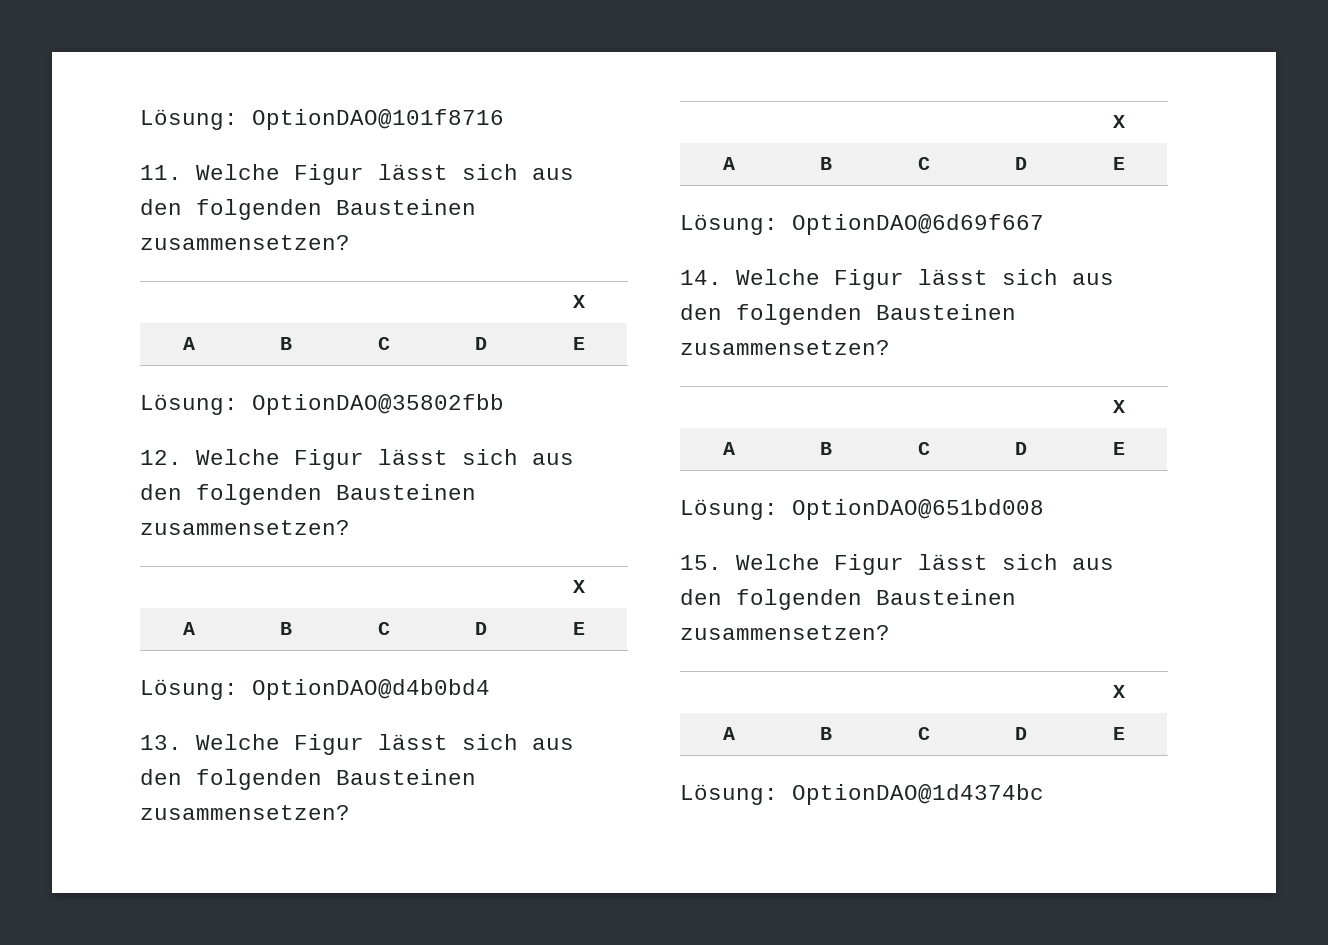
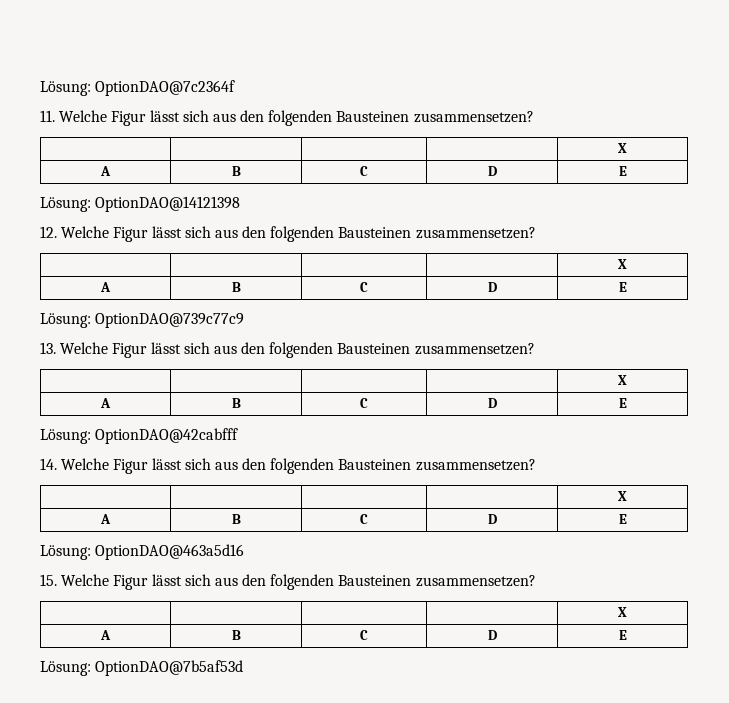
[140,109,504,130] Lösung: OptionDAO@101f8716 -> [40,80,236,96] Lösung: OptionDAO@7c2364f
[252,394,504,415] OptionDAO@35802fbb -> [95,196,241,212] OptionDAO@14121398
[252,679,490,700] OptionDAO@d4b0bd4 -> [95,313,245,328] OptionDAO@739c77c9
[792,214,1044,235] OptionDAO@6d69f667 -> [95,428,239,444] OptionDAO@42cabfff
[792,499,1044,520] OptionDAO@651bd008 -> [95,544,245,560] OptionDAO@463a5d16
[792,784,1044,805] OptionDAO@1d4374bc -> [95,660,244,676] OptionDAO@7b5af53d

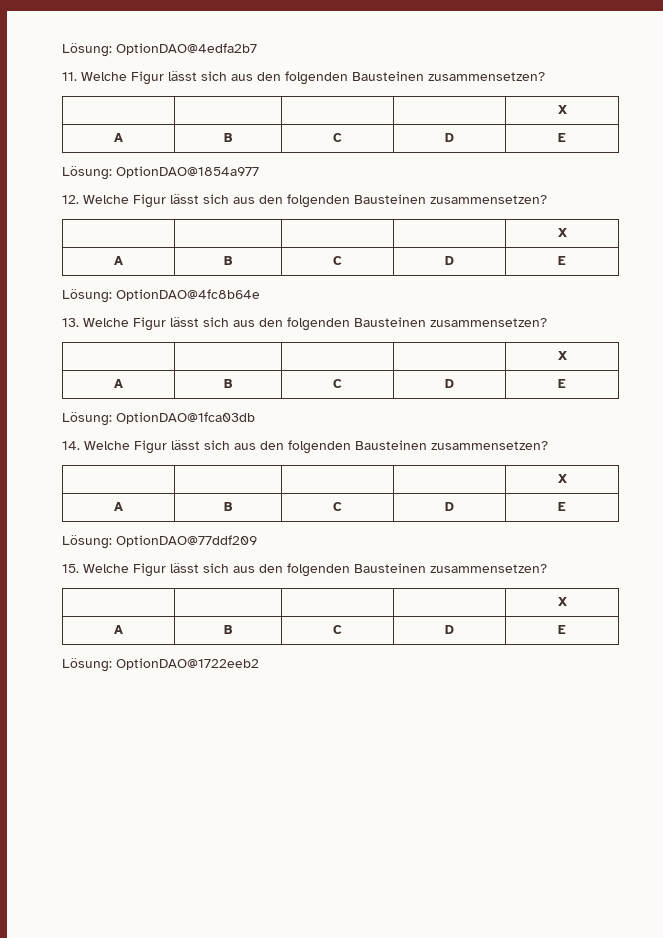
[40,80,236,96] Lösung: OptionDAO@7c2364f -> [62,43,257,57] Lösung: OptionDAO@4edfa2b7
[95,196,241,212] OptionDAO@14121398 -> [116,166,259,178] OptionDAO@1854a977
[95,313,245,328] OptionDAO@739c77c9 -> [116,289,260,301] OptionDAO@4fc8b64e
[95,428,239,444] OptionDAO@42cabfff -> [116,412,255,424] OptionDAO@1fca03db
[95,544,245,560] OptionDAO@463a5d16 -> [116,535,257,547] OptionDAO@77ddf209
[95,660,244,676] OptionDAO@7b5af53d -> [116,658,259,670] OptionDAO@1722eeb2

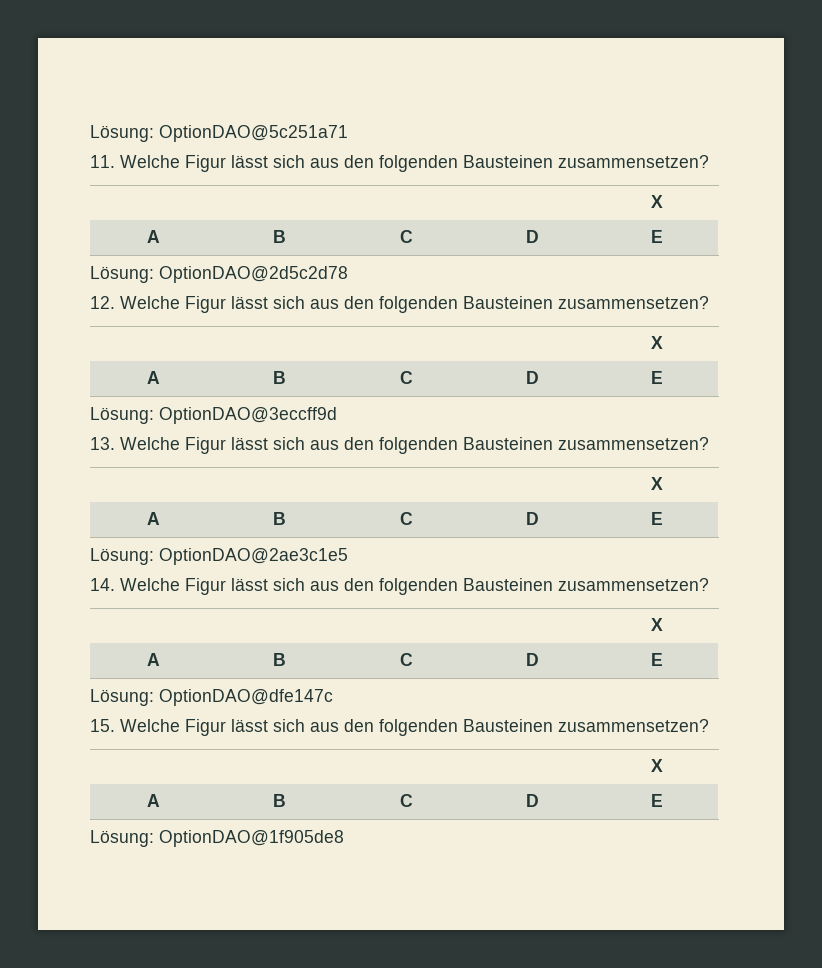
[62,43,257,57] Lösung: OptionDAO@4edfa2b7 -> [90,125,348,142] Lösung: OptionDAO@5c251a71
[116,166,259,178] OptionDAO@1854a977 -> [159,266,348,283] OptionDAO@2d5c2d78
[116,289,260,301] OptionDAO@4fc8b64e -> [159,407,337,424] OptionDAO@3eccff9d
[116,412,255,424] OptionDAO@1fca03db -> [159,548,348,565] OptionDAO@2ae3c1e5
[116,535,257,547] OptionDAO@77ddf209 -> [159,689,333,706] OptionDAO@dfe147c
[116,658,259,670] OptionDAO@1722eeb2 -> [159,830,344,847] OptionDAO@1f905de8

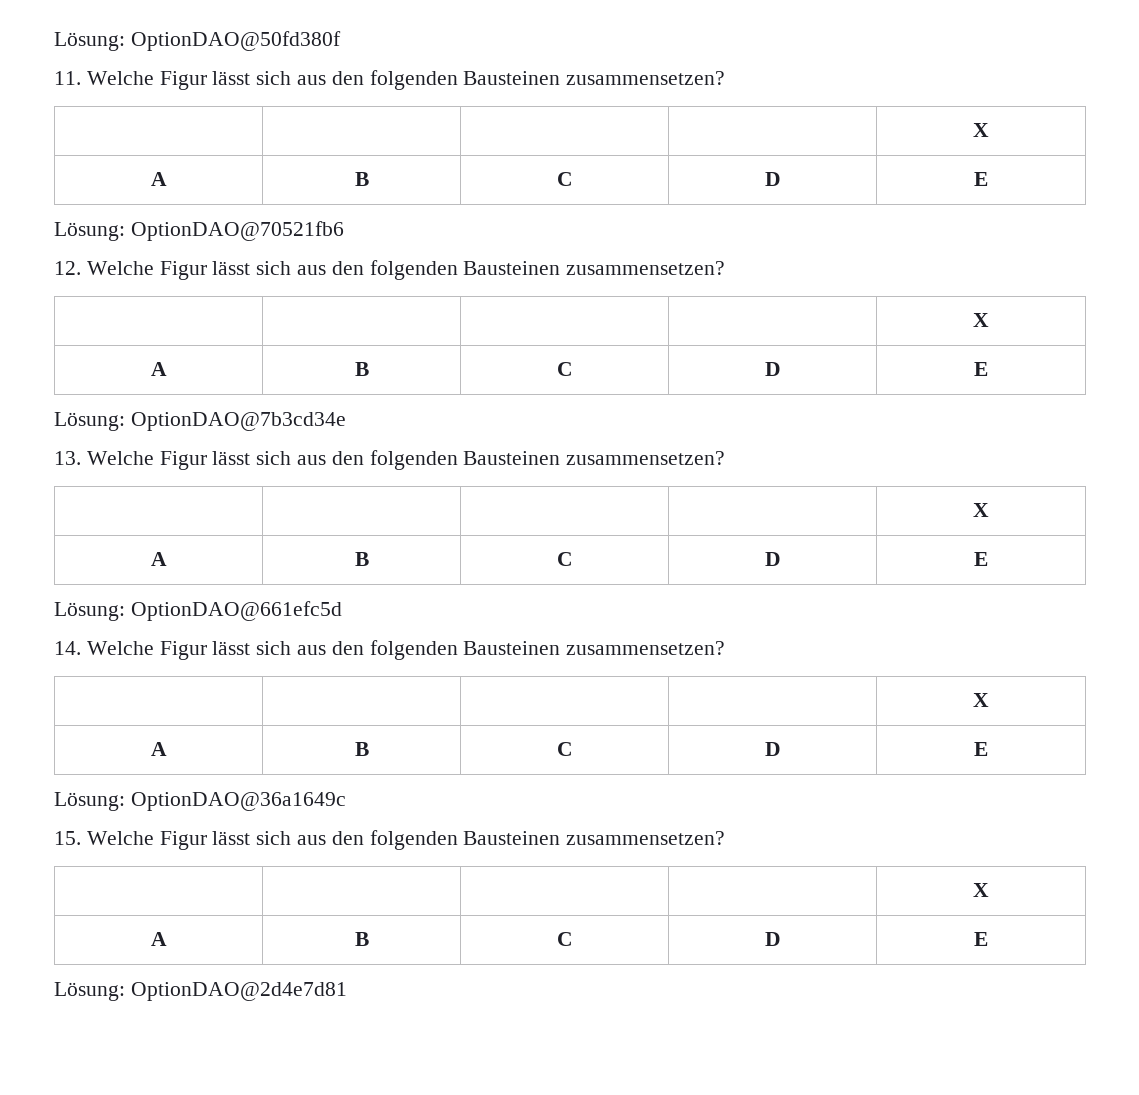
[90,125,348,142] Lösung: OptionDAO@5c251a71 -> [54,31,341,51] Lösung: OptionDAO@50fd380f
[159,266,348,283] OptionDAO@2d5c2d78 -> [130,221,344,241] OptionDAO@70521fb6
[159,407,337,424] OptionDAO@3eccff9d -> [130,412,346,431] OptionDAO@7b3cd34e
[159,548,348,565] OptionDAO@2ae3c1e5 -> [130,601,342,621] OptionDAO@661efc5d
[159,689,333,706] OptionDAO@dfe147c -> [130,792,346,811] OptionDAO@36a1649c
[159,830,344,847] OptionDAO@1f905de8 -> [130,982,347,1001] OptionDAO@2d4e7d81

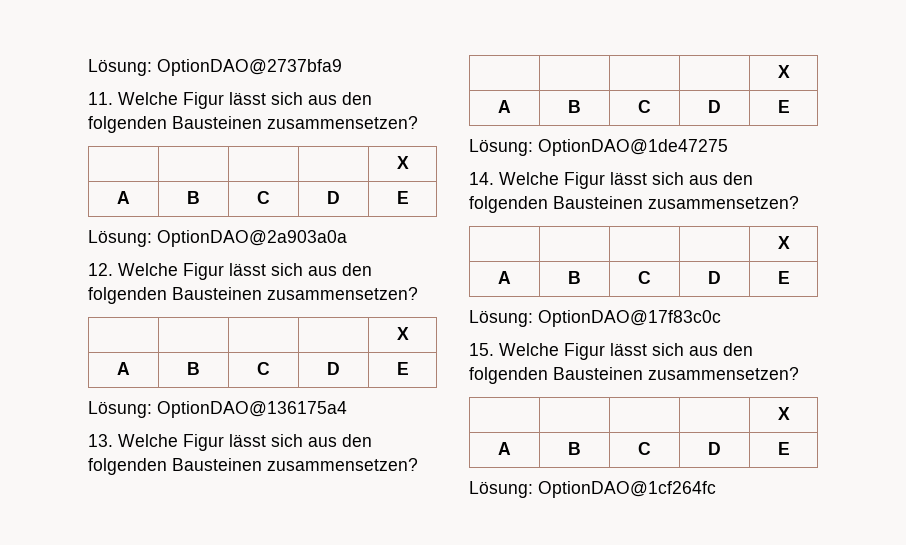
[54,31,341,51] Lösung: OptionDAO@50fd380f -> [88,59,342,76] Lösung: OptionDAO@2737bfa9
[130,221,344,241] OptionDAO@70521fb6 -> [157,230,347,247] OptionDAO@2a903a0a
[130,412,346,431] OptionDAO@7b3cd34e -> [157,401,347,418] OptionDAO@136175a4
[130,601,342,621] OptionDAO@661efc5d -> [538,139,728,156] OptionDAO@1de47275
[130,792,346,811] OptionDAO@36a1649c -> [538,310,721,327] OptionDAO@17f83c0c
[130,982,347,1001] OptionDAO@2d4e7d81 -> [538,481,716,498] OptionDAO@1cf264fc

